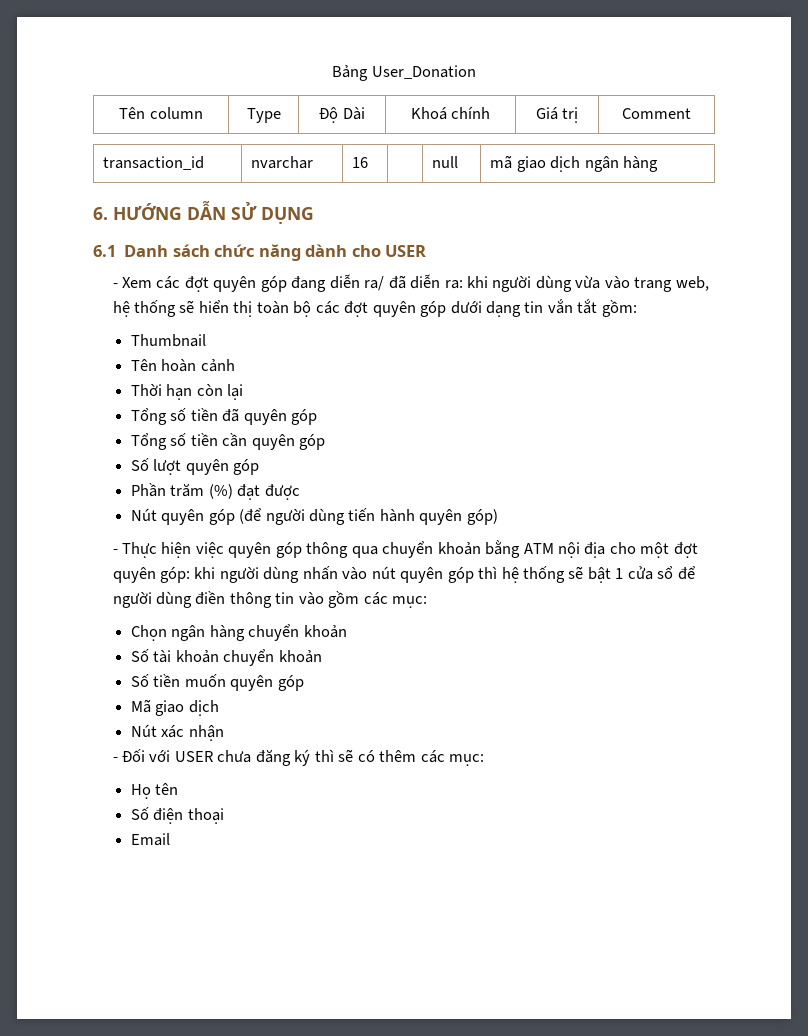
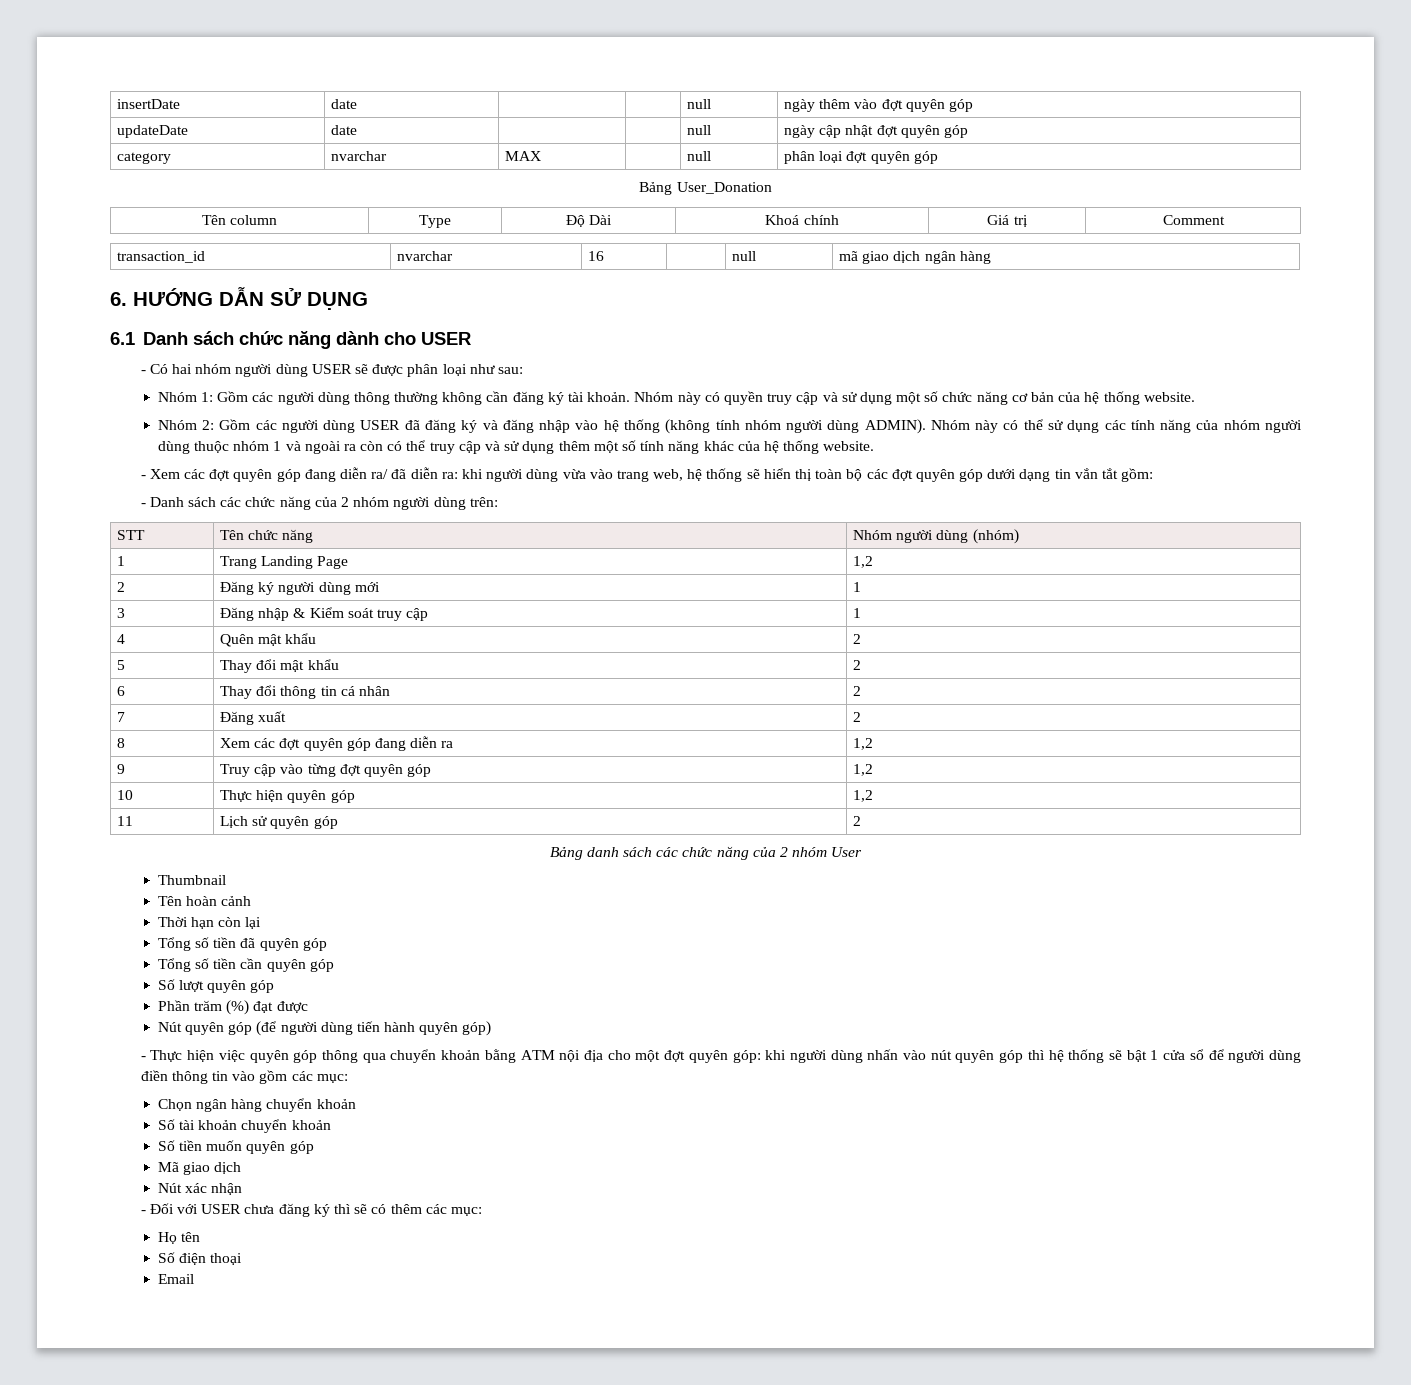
(332, 73) none -> [117,99,181,109] [331,99,358,109] [687,99,712,109] [784,99,974,112] [117,125,189,138] [331,125,358,135] [687,125,712,135] [784,125,969,138] [117,152,172,164] [331,151,388,161] [505,151,542,161] [687,151,712,161] [784,151,938,164] insertDate | date | | | null | ngày thêm vào đợt quyên góp // updateDate | date | | | null | ngày cập nhật đợt quyên góp // category | nvarchar | MAX | | null | phân loại đợt quyên góp //
(426, 251) none -> [140,364,523,377] [157,391,1195,405] [157,419,1302,434] [157,440,875,454] // - Có hai nhóm người dùng USER sẽ được phân loại như sau: // Nhóm 1: Gồm các người dùng thông thường không cần đăng ký tài khoản. Nhóm này có quyền truy cập và sử dụng một số chức năng cơ bản của hệ thống website. // Nhóm 2: Gồm các người dùng USER đã đăng ký và đăng nhập vào hệ thống (không tính nhóm người dùng ADMIN). Nhóm này có thể sử dụng các tính năng của nhóm người dùng thuộc nhóm 1 và ngoài ra còn có thể truy cập và sử dụng thêm một số tính năng khác của hệ thống website.
(637, 308) none -> [140,496,498,510] [117,530,146,540] [220,529,314,543] [853,529,1019,544] [117,556,126,566] [220,556,349,569] [853,556,874,568] [117,582,126,592] [220,581,380,595] [853,582,862,592] [117,608,126,618] [220,607,429,621] [853,608,862,618] [117,634,126,644] [220,633,317,647] [853,634,862,644] [117,660,126,670] [220,659,339,673] [853,660,862,670] [117,686,126,696] [220,685,391,699] [853,686,862,696] [117,712,126,722] [220,711,287,725] [853,712,862,722] [117,738,126,748] [220,736,454,751] [853,738,874,750] [117,764,126,774] [220,764,432,777] [853,764,874,776] [117,790,134,800] [220,790,355,803] [853,790,874,802] [117,816,134,826] [220,816,338,829] [853,816,862,826] [549,846,863,860] // - Danh sách các chức năng của 2 nhóm người dùng trên: // STT | Tên chức năng | Nhóm người dùng (nhóm) // 1 | Trang Landing Page | 1,2 // 2 | Đăng ký người dùng mới | 1 // 3 | Đăng nhập & Kiểm soát truy cập | 1 // 4 | Quên mật khẩu | 2 // 5 | Thay đổi mật khẩu | 2 // 6 | Thay đổi thông tin cá nhân | 2 // 7 | Đăng xuất | 2 // 8 | Xem các đợt quyên góp đang diễn ra | 1,2 // 9 | Truy cập vào từng đợt quyên góp | 1,2 // 10 | Thực hiện quyên góp | 1,2 // 11 | Lịch sử quyên góp | 2 // Bảng danh sách các chức năng của 2 nhóm User

